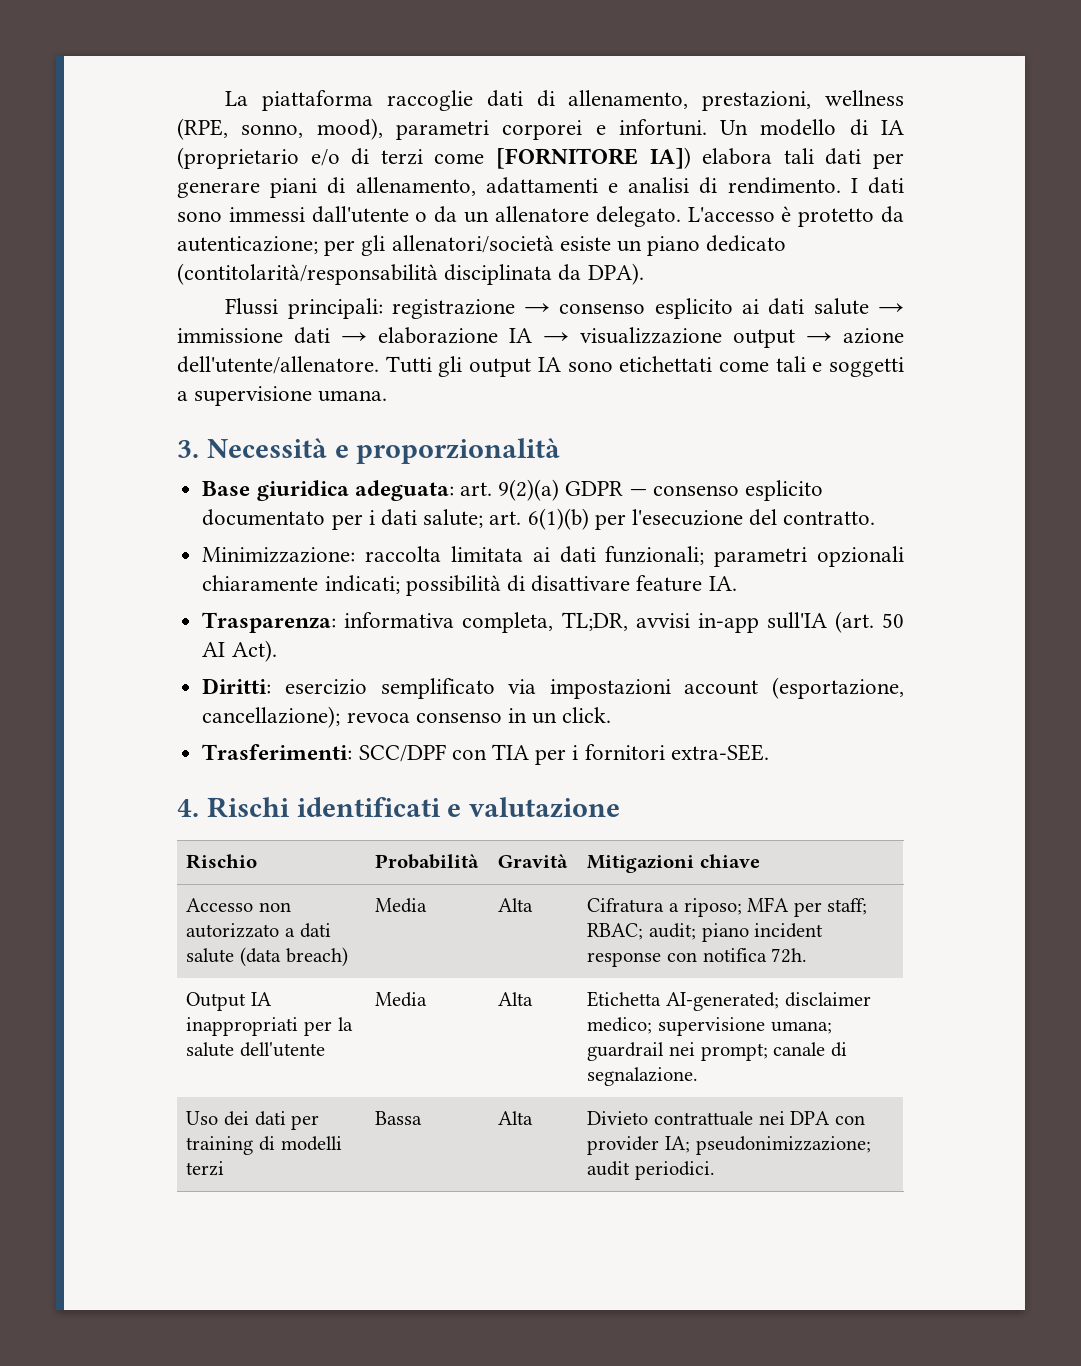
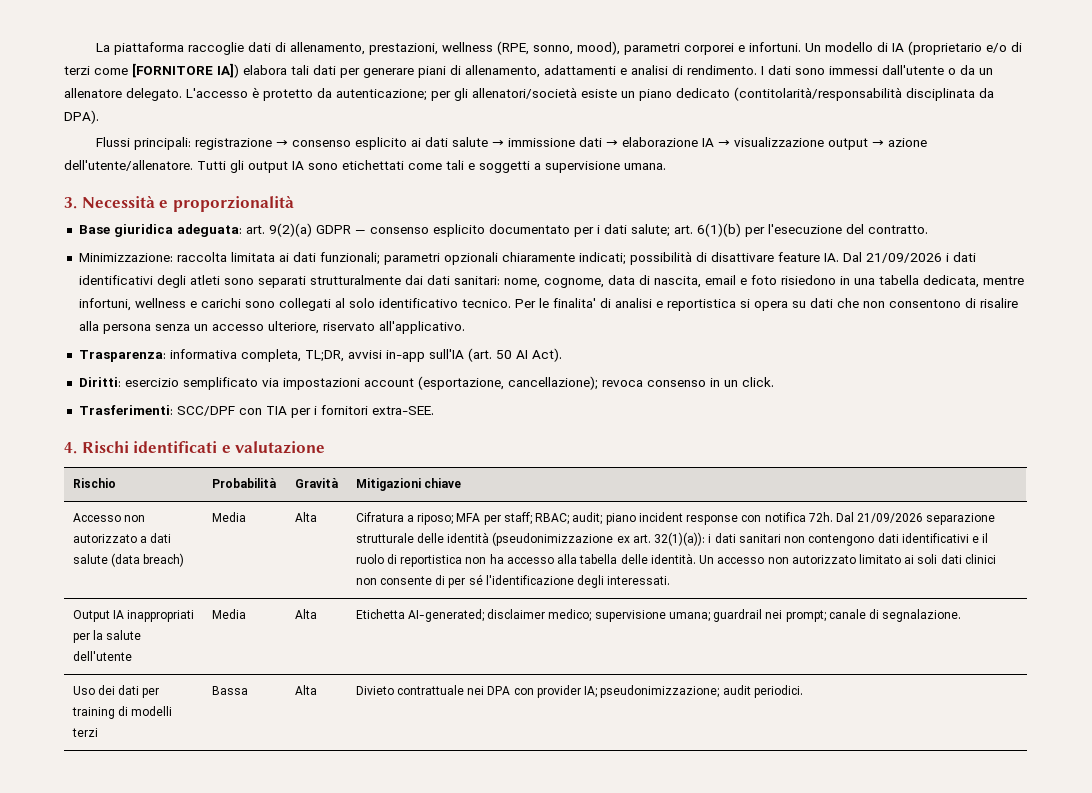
(737, 583) none -> [842,252,976,263] [78,275,1024,288] [78,298,1018,311] [78,321,465,334] Dal 21/09/2026 i dati identificativi degli atleti sono separati strutturalmente dai dati sanitari: nome, cognome, data di nascita, email e foto risiedono in una tabella dedicata, mentre infortuni, wellness e carichi sono collegati al solo identificativo tecnico. Per le finalita' di analisi e reportistica si opera su dati che non consentono di risalire alla persona senza un accesso ulteriore, riservato all'applicativo.
(808, 955) none -> [835,512,996,525] [355,532,989,546] [355,553,996,567] [355,574,671,588] Dal 21/09/2026 separazione strutturale delle identità (pseudonimizzazione ex art. 32(1)(a)): i dati sanitari non contengono dati identificativi e il ruolo di reportistica non ha accesso alla tabella delle identità. Un accesso non autorizzato limitato ai soli dati clinici non consente di per sé l'identificazione degli interessati.

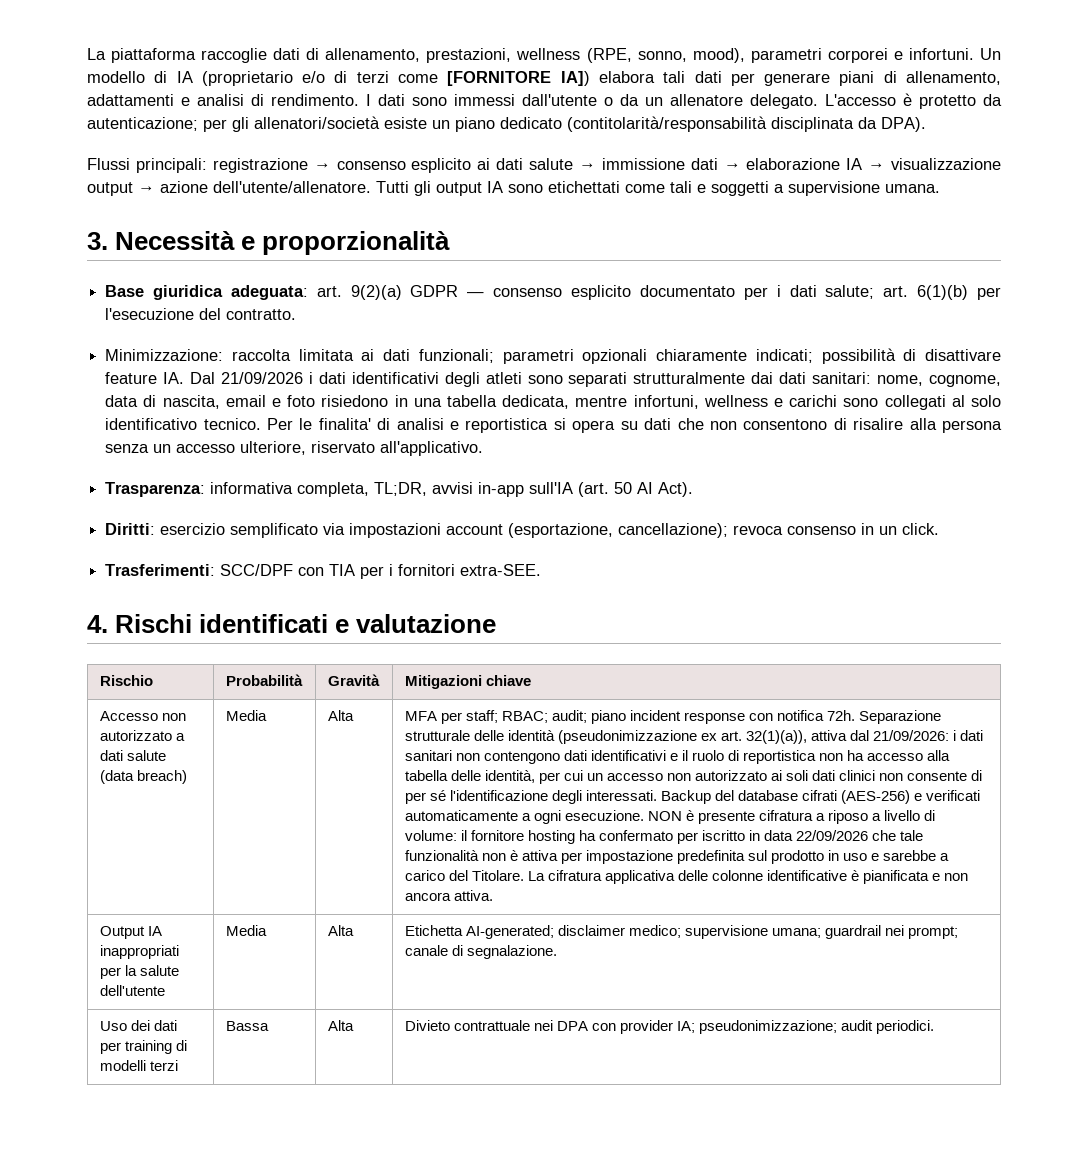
[355,512,454,525] Cifratura a riposo; -> (354, 715) none
[835,512,996,525] Dal 21/09/2026 separazione -> [859,710,942,724] Separazione
[654,532,706,546] 32(1)(a)): -> [745,730,949,744] 32(1)(a)), attiva dal 21/09/2026:
[650,553,715,564] identità. Un -> [484,770,603,784] identità, per cui un
[858,554,901,564] limitato -> (767, 775) none
(671, 580) none -> [660,790,981,804] [404,810,936,824] [404,830,924,844] [404,850,950,864] [404,870,969,884] [404,890,493,901] Backup del database cifrati (AES-256) e verificati automaticamente a ogni esecuzione. NON è presente cifratura a riposo a livello di volume: il fornitore hosting ha confermato per iscritto in data 22/09/2026 che tale funzionalità non è attiva per impostazione predefinita sul prodotto in uso e sarebbe a carico del Titolare. La cifratura applicativa delle colonne identificative è pianificata e non ancora attiva.

